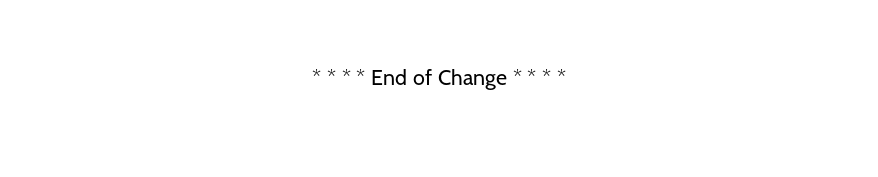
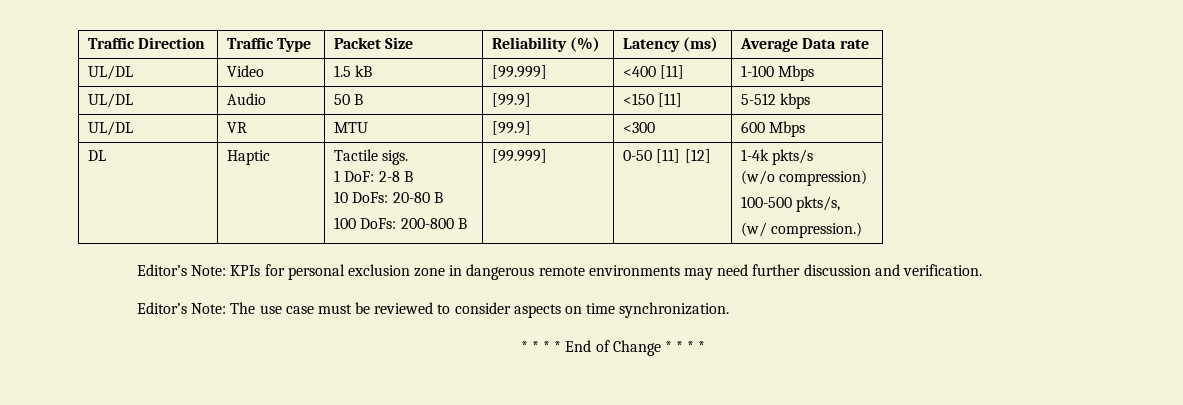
(311, 77) none -> [88,37,206,49] [227,37,312,52] [334,37,414,49] [492,37,601,52] [623,37,719,52] [740,38,869,52] [88,65,134,80] [227,65,265,77] [334,65,373,77] [492,65,548,79] [623,65,685,79] [741,65,815,81] [88,93,134,108] [227,93,267,105] [334,94,364,105] [492,93,532,107] [623,93,683,107] [741,93,811,109] [88,121,134,136] [227,122,248,133] [334,122,369,133] [492,121,532,135] [623,122,656,133] [741,121,806,137] [88,150,107,161] [227,150,271,165] [334,149,409,165] [334,170,413,182] [334,191,443,203] [334,217,467,229] [492,149,548,163] [623,149,711,163] [741,149,814,165] [741,170,868,186] [741,196,841,212] [741,222,863,238] [136,264,982,280] [136,302,730,318] Traffic Direction | Traffic Type | Packet Size | Reliability (%) | Latency (ms) | Average Data rate // UL/DL | Video | 1.5 kB | [99.999] | <400 [11] | 1-100 Mbps // UL/DL | Audio | 50 B | [99.9] | <150 [11] | 5-512 kbps // UL/DL | VR | MTU | [99.9] | <300 | 600 Mbps // DL | Haptic | Tactile sigs. // 1 DoF: 2-8 B // 10 DoFs: 20-80 B // 100 DoFs: 200-800 B | [99.999] | 0-50 [11] [12] | 1-4k pkts/s // (w/o compression) // 100-500 pkts/s, // (w/ compression.) // Editor’s Note: KPIs for personal exclusion zone in dangerous remote environments may need further discussion and verification. // Editor’s Note: The use case must be reviewed to consider aspects on time synchronization. //

